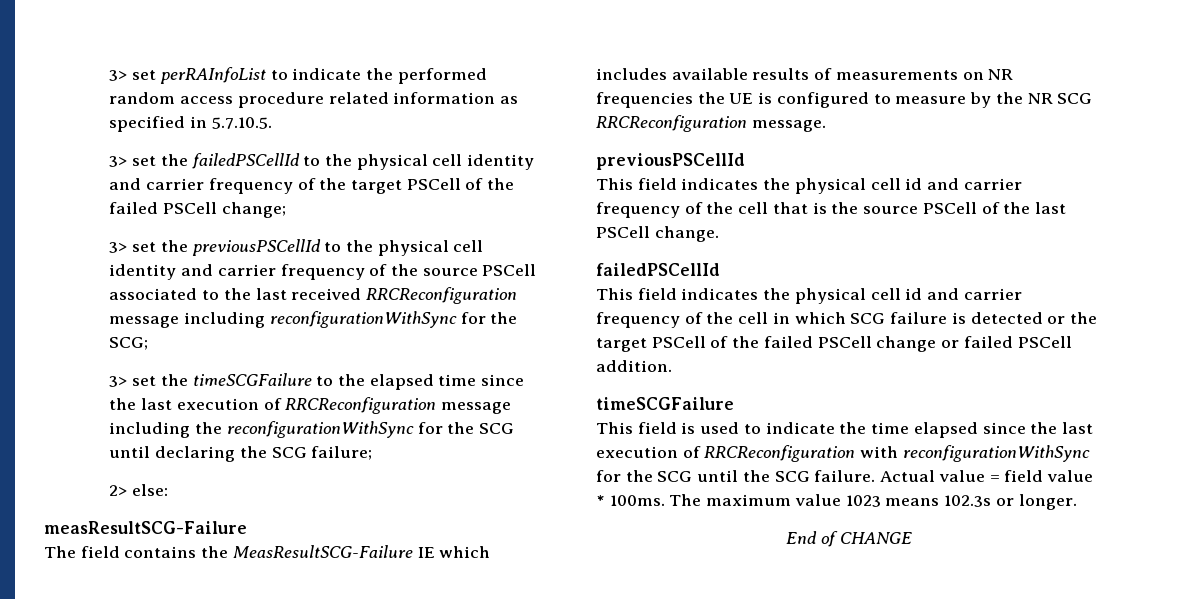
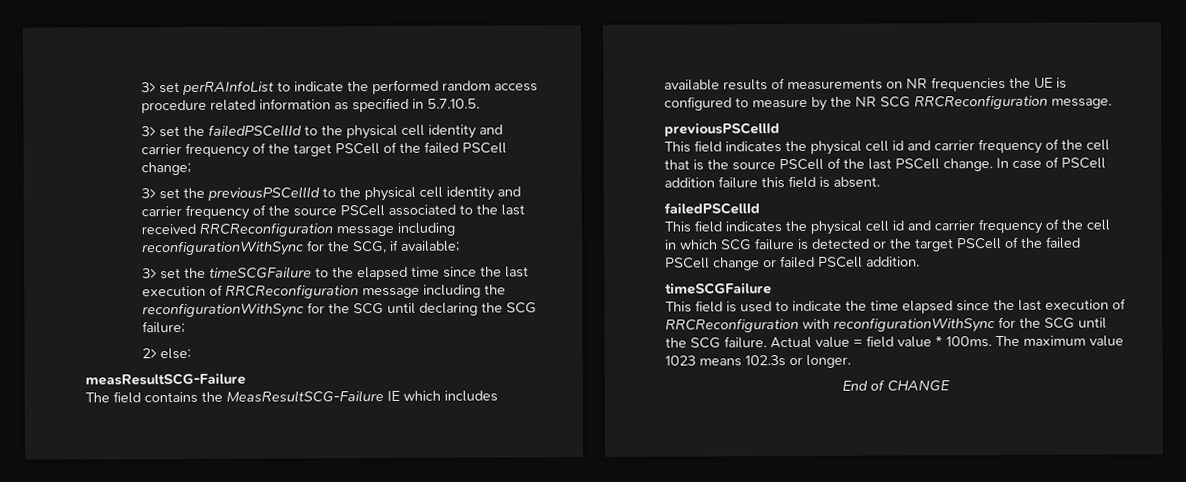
[109,337,149,350] SCG; -> [352,239,461,254] SCG, if available;
(719, 234) none -> [996,156,1106,169] [664,175,880,189] In case of PSCell addition failure this field is absent.

